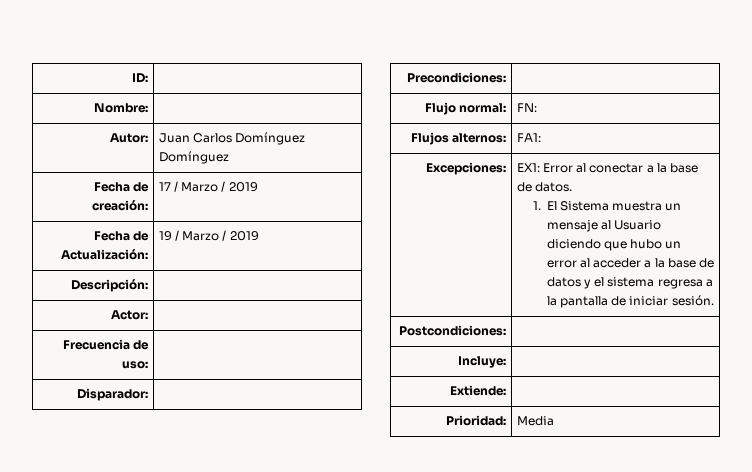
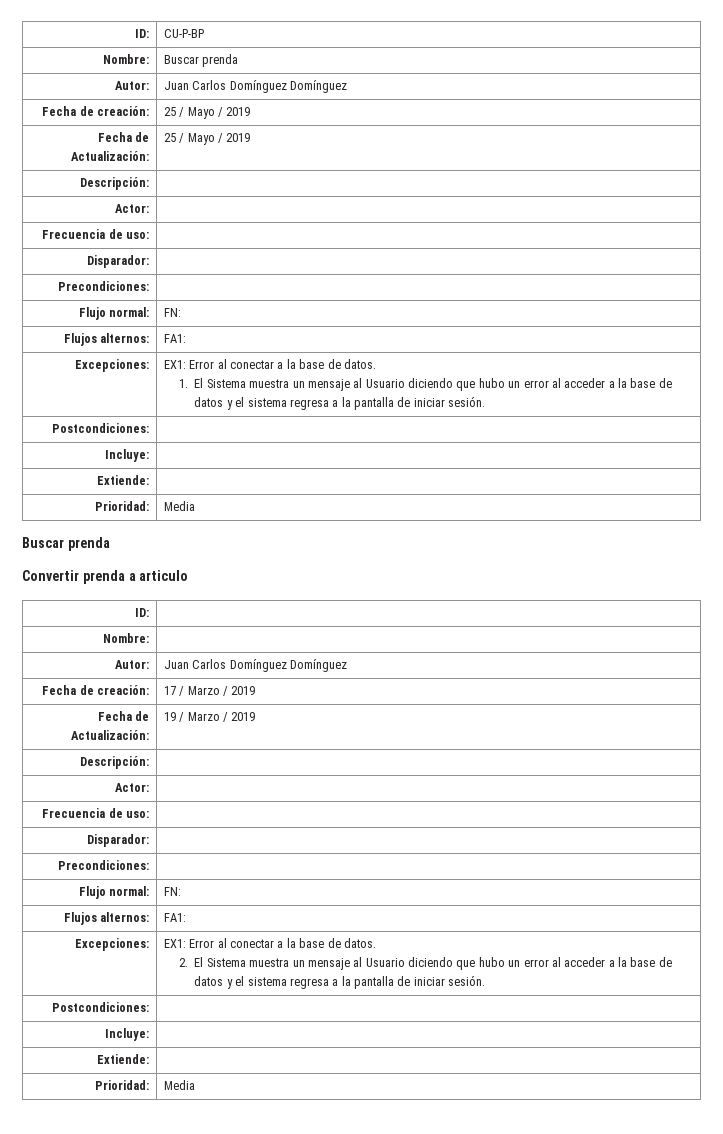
[132,73,149,83] ID: -> [135,29,150,38] [163,29,204,38] [103,54,150,64] [163,54,239,67] [115,81,150,90] [163,80,348,93] [42,106,150,116] [163,107,251,119] [97,132,150,142] [71,151,150,161] [163,133,251,145] [80,177,150,190] [115,204,150,213] [42,229,150,239] [87,255,150,268] [58,281,150,291] [78,307,150,320] [163,308,181,317] [63,333,150,346] [163,334,186,343] [75,359,150,372] [163,359,376,369] [179,378,672,391] [194,396,486,410] [52,423,150,433] [105,449,150,462] [97,475,150,485] [95,501,150,511] [163,501,195,511] [22,537,110,551] [22,570,189,584] [135,608,150,617] ID: | CU-P-BP // Nombre: | Buscar prenda // Autor: | Juan Carlos Domínguez Domínguez // Fecha de creación: | 25 / Mayo / 2019 // Fecha de Actualización: | 25 / Mayo / 2019 // Descripción: | // Actor: | // Frecuencia de uso: | // Disparador: | // Precondiciones: | // Flujo normal: | FN: // Flujos alternos: | FA1: // Excepciones: | EX1: Error al conectar a la base de datos. // 1. El Sistema muestra un mensaje al Usuario diciendo que hubo un error al acceder a la base de datos y el sistema regresa a la pantalla de iniciar sesión. // Postcondiciones: | // Incluye: | // Extiende: | // Prioridad: | Media // Buscar prenda // Convertir prenda a articulo // ID:
[532,201,541,210] 1. -> [179,958,189,967] 2.

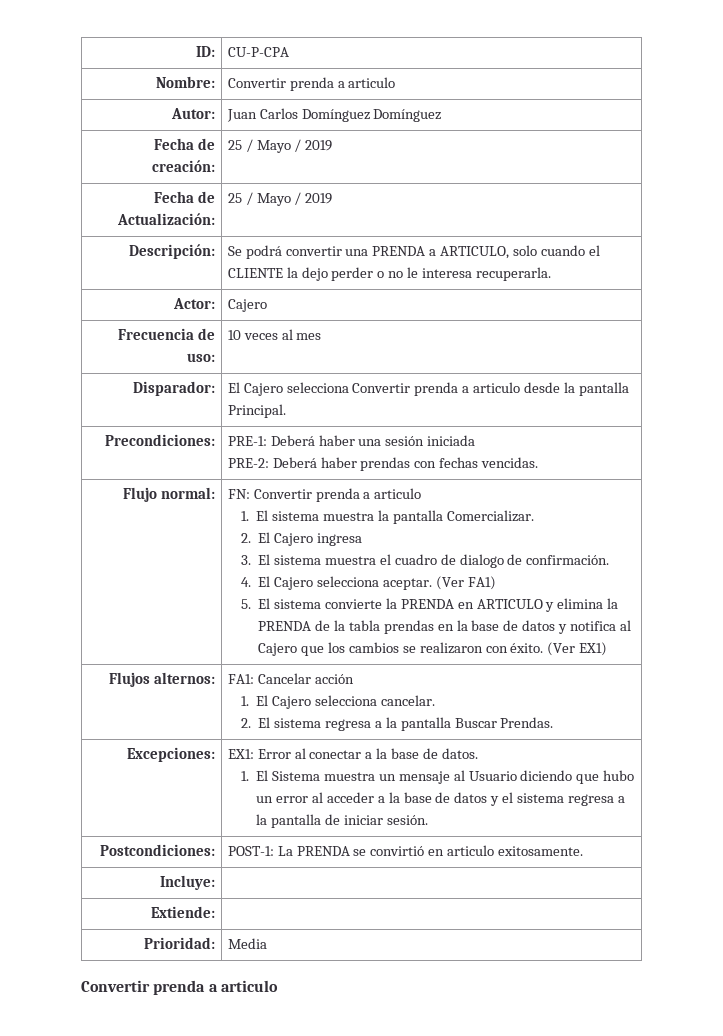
[135,29,150,38] [163,29,204,38] [103,54,150,64] [163,54,239,67] ID: | CU-P-BP // Nombre: | Buscar prenda -> [196,46,216,57] [227,47,289,57] [156,76,216,88] [227,77,396,91] ID: | CU-P-CPA // Nombre: | Convertir prenda a articulo
[115,204,150,213] [42,229,150,239] [87,255,150,268] [58,281,150,291] [78,307,150,320] [163,308,181,317] [63,333,150,346] [163,334,186,343] // Actor: | // Frecuencia de uso: | // Disparador: | // Precondiciones: | // Flujo normal: | FN: // Flujos alternos: | FA1: -> [227,245,600,259] [227,267,552,281] [173,298,216,309] [227,299,267,312] [118,328,216,340] [187,353,216,362] [227,329,322,340] [133,381,216,396] [227,382,629,396] [227,404,286,418] [105,434,216,446] [227,435,476,446] [227,457,539,471] [123,487,216,502] [227,488,422,502] [240,510,534,524] [240,532,362,546] [240,554,610,568] [240,576,496,590] [240,598,619,612] [258,620,631,634] [258,642,608,656] [109,672,216,687] [227,673,354,684] [240,695,435,709] [240,717,554,731] Se podrá convertir una PRENDA a ARTICULO, solo cuando el CLIENTE la dejo perder o no le interesa recuperarla. // Actor: | Cajero // Frecuencia de uso: | 10 veces al mes // Disparador: | El Cajero selecciona Convertir prenda a articulo desde la pantalla Principal. // Precondiciones: | PRE-1: Deberá haber una sesión iniciada // PRE-2: Deberá haber prendas con fechas vencidas. // Flujo normal: | FN: Convertir prenda a articulo // 1. El sistema muestra la pantalla Comercializar. // 2. El Cajero ingresa // 3. El sistema muestra el cuadro de dialogo de confirmación. // 4. El Cajero selecciona aceptar. (Ver FA1) // 5. El sistema convierte la PRENDA en ARTICULO y elimina la PRENDA de la tabla prendas en la base de datos y notifica al Cajero que los cambios se realizaron con éxito. (Ver EX1) // Flujos alternos: | FA1: Cancelar acción // 1. El Cajero selecciona cancelar. // 2. El sistema regresa a la pantalla Buscar Prendas.
[105,449,150,462] [97,475,150,485] [95,501,150,511] [163,501,195,511] [22,537,110,551] [22,570,189,584] [135,608,150,617] [103,633,150,643] [115,660,150,669] [163,659,348,672] [42,685,150,695] [163,686,256,696] [97,711,150,721] [71,730,150,740] [163,712,256,722] [80,756,150,769] [115,783,150,792] [42,808,150,818] [87,834,150,847] [58,860,150,870] [78,886,150,899] [163,887,181,896] [63,912,150,925] [163,913,186,922] [75,938,150,951] [163,938,376,948] [179,957,672,970] [194,975,486,989] [52,1002,150,1012] [105,1028,150,1041] [97,1054,150,1064] [95,1080,150,1090] [163,1080,195,1090] // Incluye: | // Extiende: | // Prioridad: | Media // Buscar prenda // Convertir prenda a articulo // ID: | // Nombre: | // Autor: | Juan Carlos Domínguez Domínguez // Fecha de creación: | 17 / Marzo / 2019 // Fecha de Actualización: | 19 / Marzo / 2019 // Descripción: | // Actor: | // Frecuencia de uso: | // Disparador: | // Precondiciones: | // Flujo normal: | FN: // Flujos alternos: | FA1: // Excepciones: | EX1: Error al conectar a la base de datos. // 2. El Sistema muestra un mensaje al Usuario diciendo que hubo un error al acceder a la base de datos y el sistema regresa a la pantalla de iniciar sesión. // Postcondiciones: | // Incluye: | // Extiende: | // Prioridad: | Media -> [227,845,584,856] [160,875,216,890] [151,906,216,918] [144,937,216,949] [227,938,267,949] [81,980,278,995] POST-1: La PRENDA se convirtió en articulo exitosamente. // Incluye: | // Extiende: | // Prioridad: | Media // Convertir prenda a articulo

